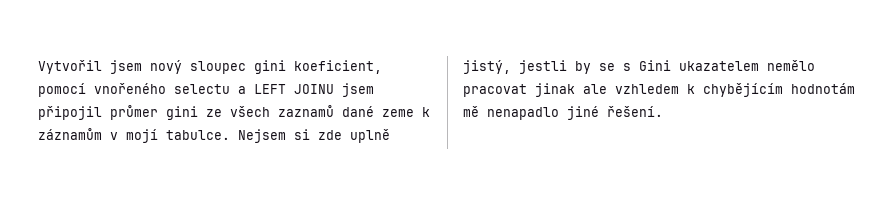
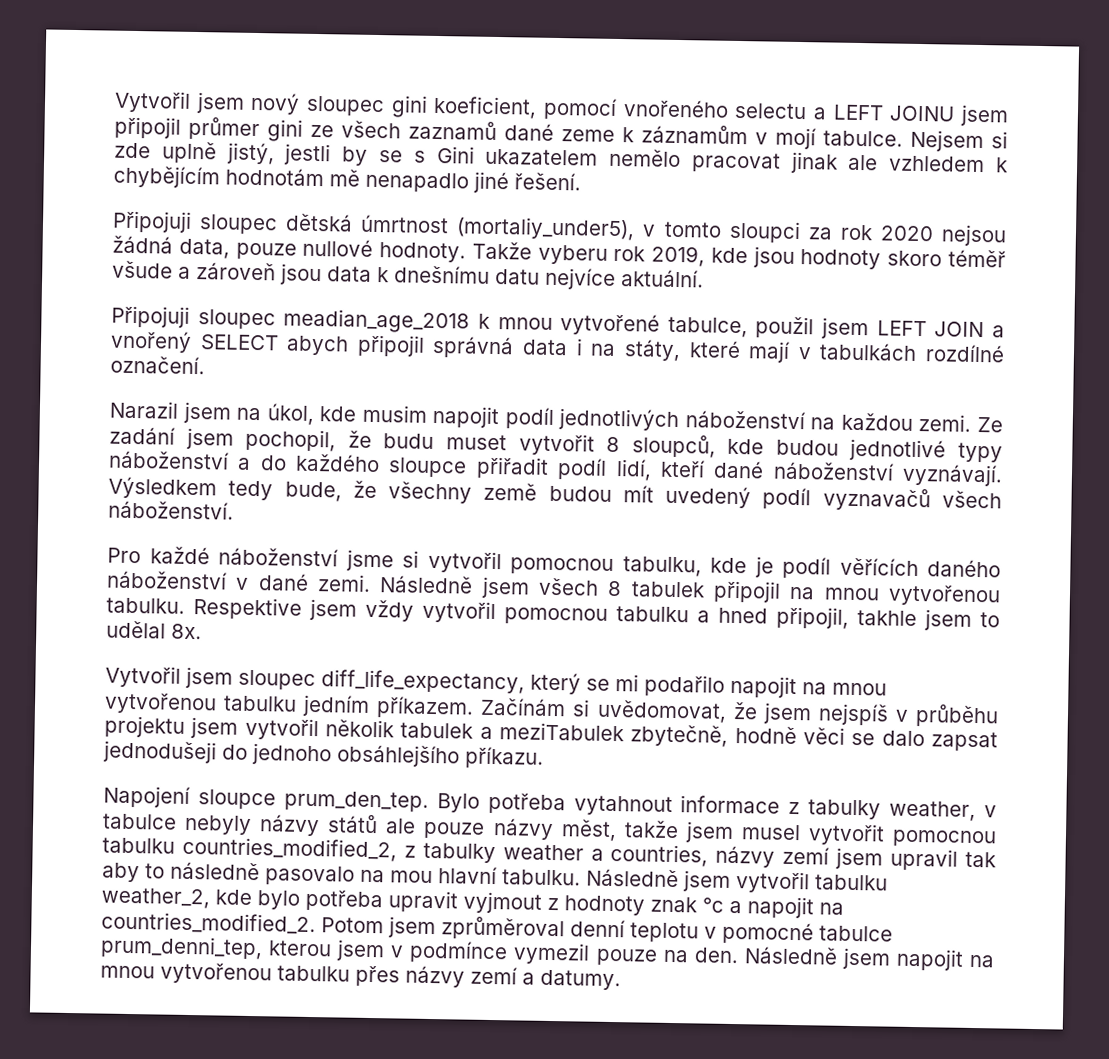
(663, 111) none -> [112,210,1008,247] [112,235,1006,270] [112,260,704,290] [111,305,1005,340] [110,330,1006,363] [110,355,205,375] [109,400,1004,433] [109,426,1004,463] [108,450,1004,487] [108,476,1002,512] [108,500,234,520] [107,546,1001,579] [106,570,1002,607] [106,597,1000,631] [106,620,202,640] [105,665,887,699] [104,692,1000,728] [104,715,999,752] [103,740,544,769] [103,785,997,822] [102,813,998,848] [102,836,996,871] [102,861,888,894] [101,887,844,919] [101,911,893,945] [100,935,995,971] [100,962,621,991] // Připojuji sloupec dětská úmrtnost (mortaliy_under5), v tomto sloupci za rok 2020 nejsou žádná data, pouze nullové hodnoty. Takže vyberu rok 2019, kde jsou hodnoty skoro téměř všude a zároveň jsou data k dnešnímu datu nejvíce aktuální. // Připojuji sloupec meadian_age_2018 k mnou vytvořené tabulce, použil jsem LEFT JOIN a vnořený SELECT abych připojil správná data i na státy, které mají v tabulkách rozdílné označení. // Narazil jsem na úkol, kde musim napojit podíl jednotlivých náboženství na každou zemi. Ze zadání jsem pochopil, že budu muset vytvořit 8 sloupců, kde budou jednotlivé typy náboženství a do každého sloupce přiřadit podíl lidí, kteří dané náboženství vyznávají. Výsledkem tedy bude, že všechny země budou mít uvedený podíl vyznavačů všech náboženství. // Pro každé náboženství jsme si vytvořil pomocnou tabulku, kde je podíl věřících daného náboženství v dané zemi. Následně jsem všech 8 tabulek připojil na mnou vytvořenou tabulku. Respektive jsem vždy vytvořil pomocnou tabulku a hned připojil, takhle jsem to udělal 8x. // Vytvořil jsem sloupec diff_life_expectancy, který se mi podařilo napojit na mnou vytvořenou tabulku jedním příkazem. Začínám si uvědomovat, že jsem nejspíš v průběhu projektu jsem vytvořil několik tabulek a meziTabulek zbytečně, hodně věci se dalo zapsat jednodušeji do jednoho obsáhlejšího příkazu. // Napojení sloupce prum_den_tep. Bylo potřeba vytahnout informace z tabulky weather, v tabulce nebyly názvy států ale pouze názvy měst, takže jsem musel vytvořit pomocnou tabulku countries_modified_2, z tabulky weather a countries, názvy zemí jsem upravil tak aby to následně pasovalo na mou hlavní tabulku. Následně jsem vytvořil tabulku weather_2, kde bylo potřeba upravit vyjmout z hodnoty znak °c a napojit na countries_modified_2. Potom jsem zprůměroval denní teplotu v pomocné tabulce prum_denni_tep, kterou jsem v podmínce vymezil pouze na den. Následně jsem napojit na mnou vytvořenou tabulku přes názvy zemí a datumy.

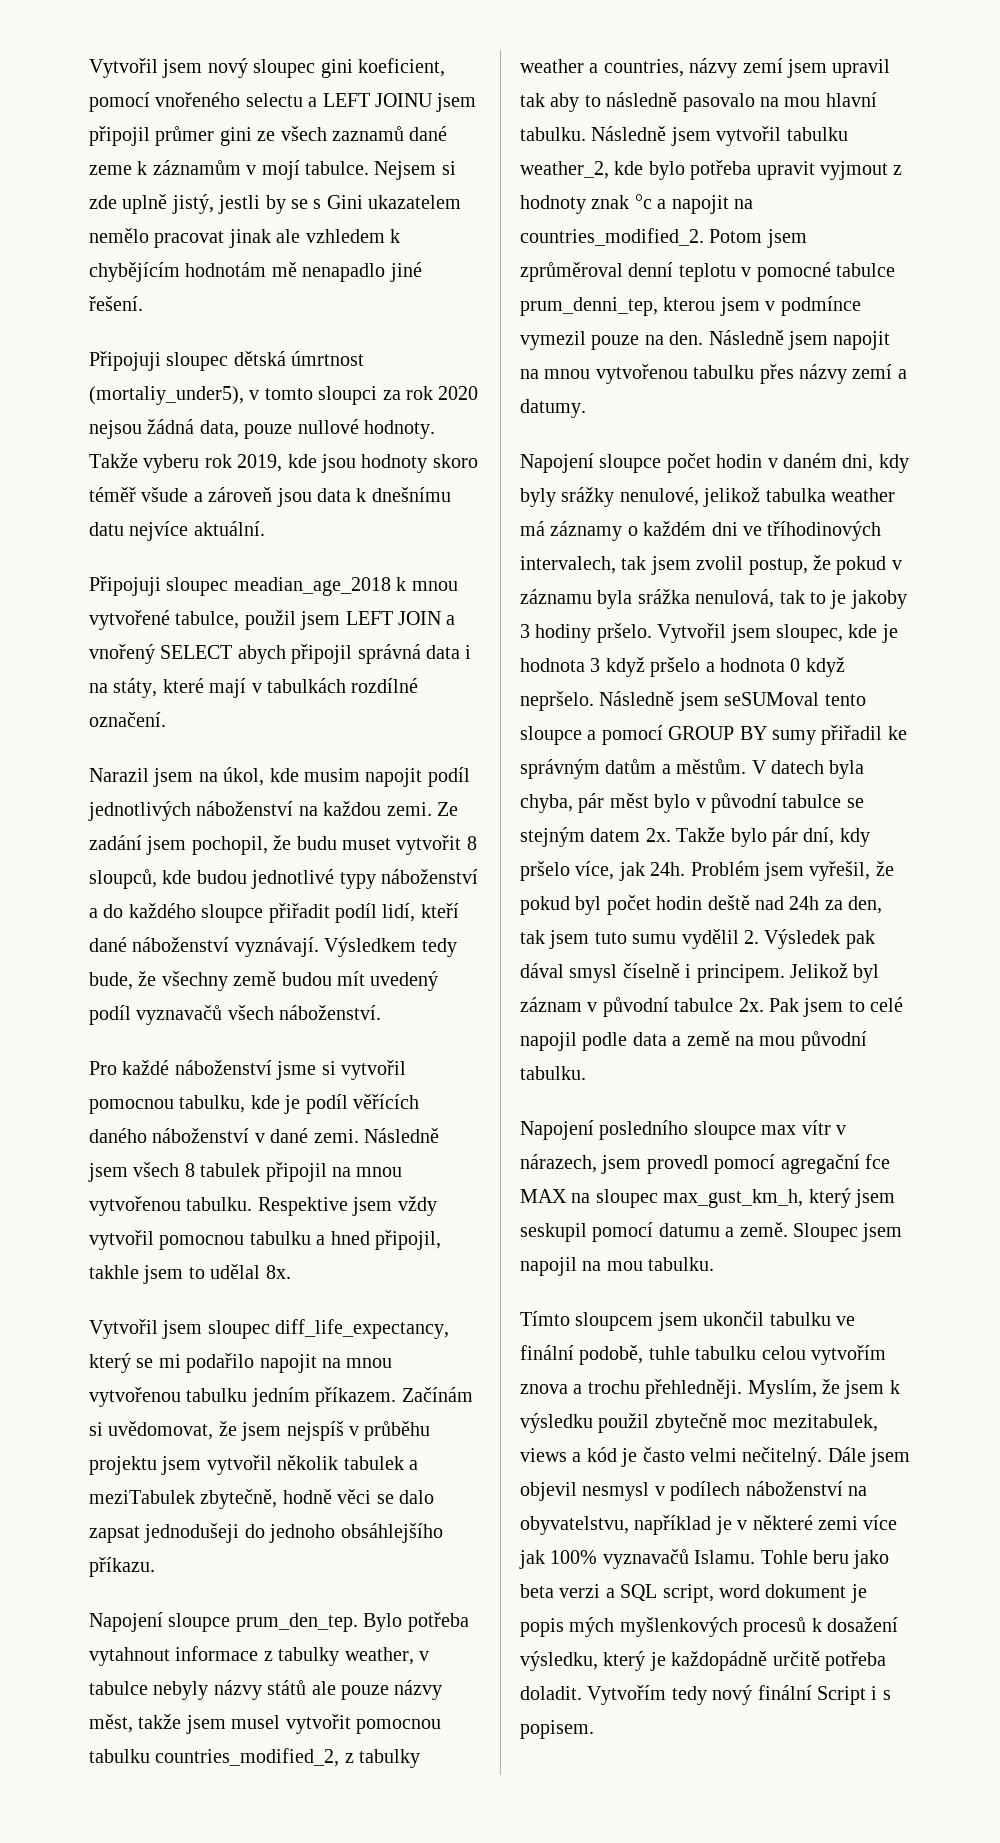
(621, 980) none -> [520,453,909,473] [520,487,895,507] [520,521,882,541] [520,555,902,575] [520,589,907,609] [520,623,898,643] [520,657,845,677] [520,691,866,711] [520,725,907,745] [520,759,865,779] [520,793,864,813] [520,827,870,847] [520,861,894,881] [520,895,883,915] [520,929,875,949] [520,963,880,983] [520,997,904,1017] [520,1031,867,1051] [520,1066,586,1080] [520,1120,846,1140] [520,1154,890,1174] [520,1188,895,1208] [520,1222,903,1242] [520,1257,715,1276] [520,1311,855,1331] [520,1345,886,1365] [520,1379,900,1399] [520,1413,878,1433] [520,1447,911,1467] [520,1481,867,1501] [520,1515,898,1535] [519,1549,890,1569] [520,1584,867,1603] [520,1617,898,1637] [520,1651,886,1671] [520,1685,891,1705] [520,1720,594,1739] // Napojení sloupce počet hodin v daném dni, kdy byly srážky nenulové, jelikož tabulka weather má záznamy o každém dni ve tříhodinových intervalech, tak jsem zvolil postup, že pokud v záznamu byla srážka nenulová, tak to je jakoby 3 hodiny pršelo. Vytvořil jsem sloupec, kde je hodnota 3 když pršelo a hodnota 0 když nepršelo. Následně jsem seSUMoval tento sloupce a pomocí GROUP BY sumy přiřadil ke správným datům a městům. V datech byla chyba, pár měst bylo v původní tabulce se stejným datem 2x. Takže bylo pár dní, kdy pršelo více, jak 24h. Problém jsem vyřešil, že pokud byl počet hodin deště nad 24h za den, tak jsem tuto sumu vydělil 2. Výsledek pak dával smysl číselně i principem. Jelikož byl záznam v původní tabulce 2x. Pak jsem to celé napojil podle data a země na mou původní tabulku. // Napojení posledního sloupce max vítr v nárazech, jsem provedl pomocí agregační fce MAX na sloupec max_gust_km_h, který jsem seskupil pomocí datumu a země. Sloupec jsem napojil na mou tabulku. // Tímto sloupcem jsem ukončil tabulku ve finální podobě, tuhle tabulku celou vytvořím znova a trochu přehledněji. Myslím, že jsem k výsledku použil zbytečně moc mezitabulek, views a kód je často velmi nečitelný. Dále jsem objevil nesmysl v podílech náboženství na obyvatelstvu, například je v některé zemi více jak 100% vyznavačů Islamu. Tohle beru jako beta verzi a SQL script, word dokument je popis mých myšlenkových procesů k dosažení výsledku, který je každopádně určitě potřeba doladit. Vytvořím tedy nový finální Script i s popisem.

